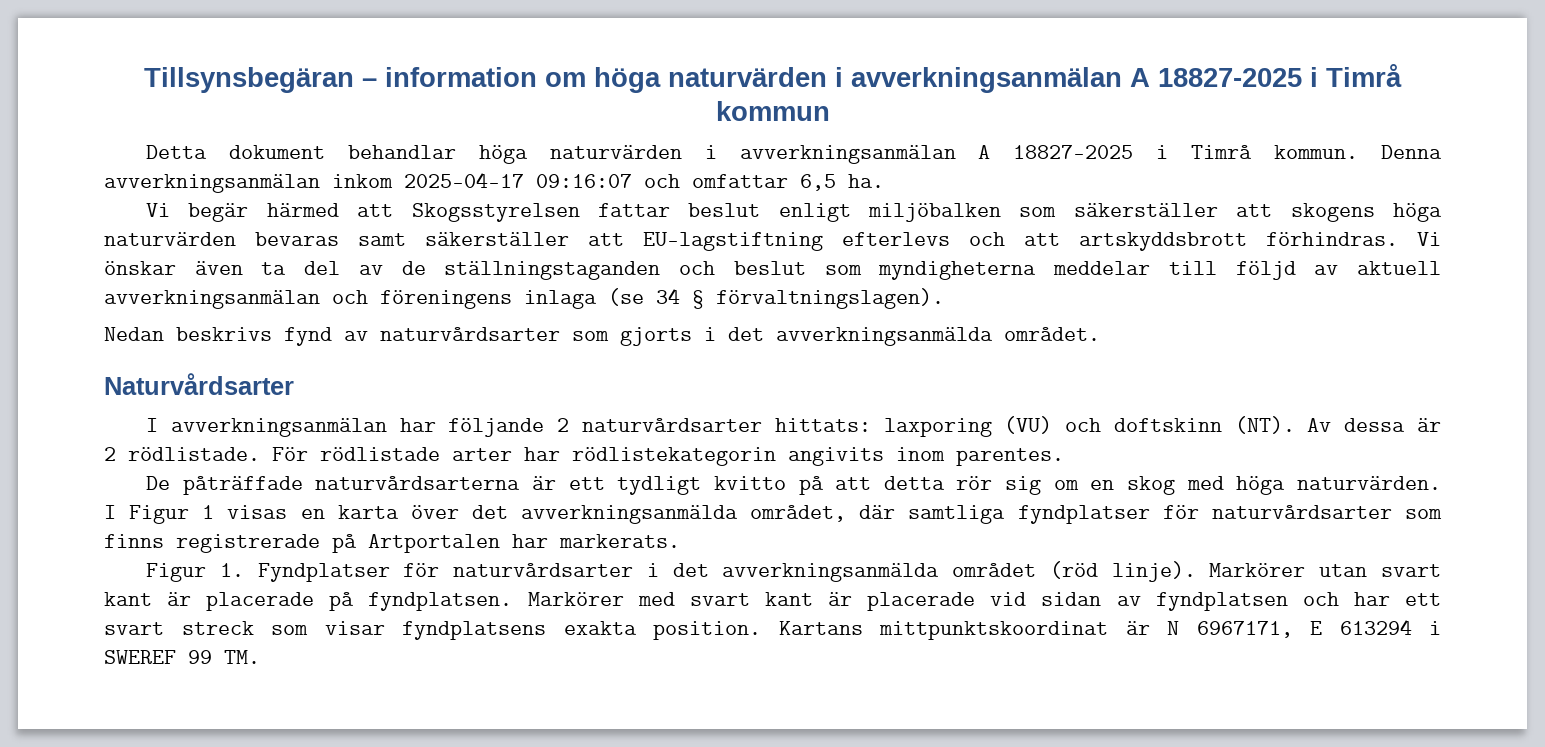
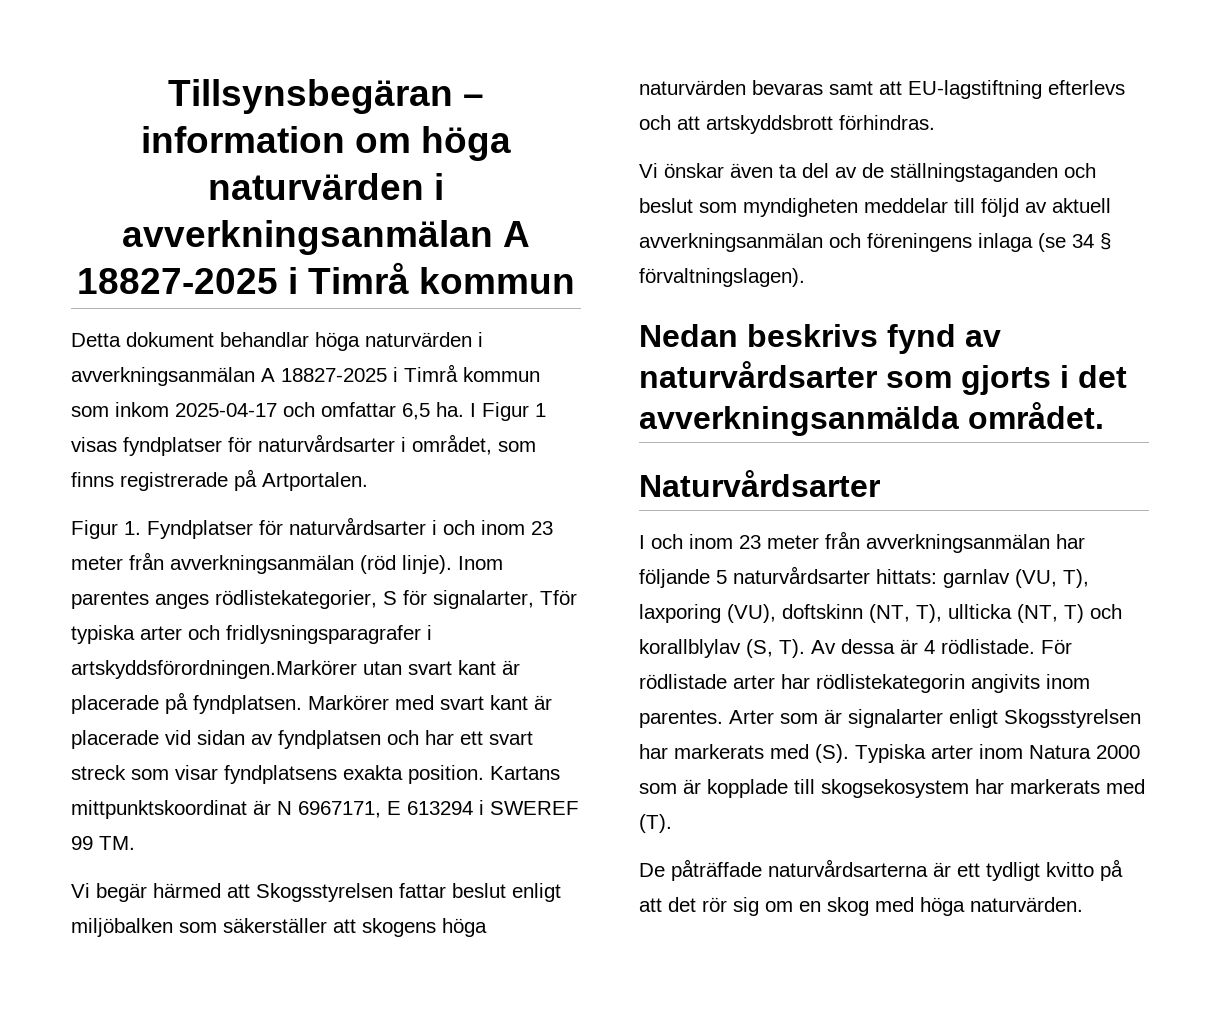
[1274,145,1442,159] [104,174,320,193] kommun. Denna avverkningsanmälan -> [463,367,540,382] [71,406,109,417] kommun som
[536,174,632,188] 09:16:07 -> (277, 410) none
[146,203,1442,222] [104,232,1441,251] [104,261,1442,280] [104,288,944,309] [104,327,1100,346] [104,373,294,395] [146,416,1441,437] [104,447,1064,466] [146,476,1442,495] [104,505,1006,524] // Vi begär härmed att Skogsstyrelsen fattar beslut enligt miljöbalken som säkerställer att skogens höga naturvärden bevaras samt säkerställer att EU-lagstiftning efterlevs och att artskyddsbrott förhindras. Vi önskar även ta del av de ställningstaganden och beslut som myndigheterna meddelar till följd av aktuell avverkningsanmälan och föreningens inlaga (se 34 § förvaltningslagen). // Nedan beskrivs fynd av naturvårdsarter som gjorts i det avverkningsanmälda området. // Naturvårdsarter // I avverkningsanmälan har följande 2 naturvårdsarter hittats: laxporing (VU) och doftskinn (NT). Av dessa är 2 rödlistade. För rödlistade arter har rödlistekategorin angivits inom parentes. // De påträffade naturvårdsarterna är ett tydligt kvitto på att detta rör sig om en skog med höga naturvärden. I Figur 1 visas en karta över det avverkningsanmälda området, där samtliga -> [470,402,546,421] [71,437,117,452] I Figur 1 visas
(1392, 512) none -> [401,434,492,455] i området,
[368,534,680,553] Artportalen har markerats. -> [262,472,368,491] Artportalen.
[672,561,1306,582] det avverkningsanmälda området (röd linje). Markörer -> [443,520,553,535] [71,552,503,574] [71,590,577,609] [71,625,432,644] [71,660,357,679] och inom 23 meter från avverkningsanmälan (röd linje). Inom parentes anges rödlistekategorier, S för signalarter, Tför typiska arter och fridlysningsparagrafer i artskyddsförordningen.Markörer
(260, 657) none -> [71,883,561,902] [71,918,487,937] [639,80,1125,99] [639,115,935,134] [639,163,1096,182] [639,198,1111,217] [639,233,1111,252] [639,268,805,287] [639,324,1001,354] [639,361,1127,395] [639,402,1104,436] [639,470,880,497] [639,531,1085,553] [639,566,1089,588] [639,604,1122,623] [639,639,1072,658] [639,674,1090,693] [639,709,1141,728] [639,744,1140,763] [639,779,1145,798] [639,814,672,833] [639,859,1123,881] [639,897,1083,916] // Vi begär härmed att Skogsstyrelsen fattar beslut enligt miljöbalken som säkerställer att skogens höga naturvärden bevaras samt att EU-lagstiftning efterlevs och att artskyddsbrott förhindras. // Vi önskar även ta del av de ställningstaganden och beslut som myndigheten meddelar till följd av aktuell avverkningsanmälan och föreningens inlaga (se 34 § förvaltningslagen). // Nedan beskrivs fynd av naturvårdsarter som gjorts i det avverkningsanmälda området. // Naturvårdsarter // I och inom 23 meter från avverkningsanmälan har följande 5 naturvårdsarter hittats: garnlav (VU, T), laxporing (VU), doftskinn (NT, T), ullticka (NT, T) och korallblylav (S, T). Av dessa är 4 rödlistade. För rödlistade arter har rödlistekategorin angivits inom parentes. Arter som är signalarter enligt Skogsstyrelsen har markerats med (S). Typiska arter inom Natura 2000 som är kopplade till skogsekosystem har markerats med (T). // De påträffade naturvårdsarterna är ett tydligt kvitto på att det rör sig om en skog med höga naturvärden.

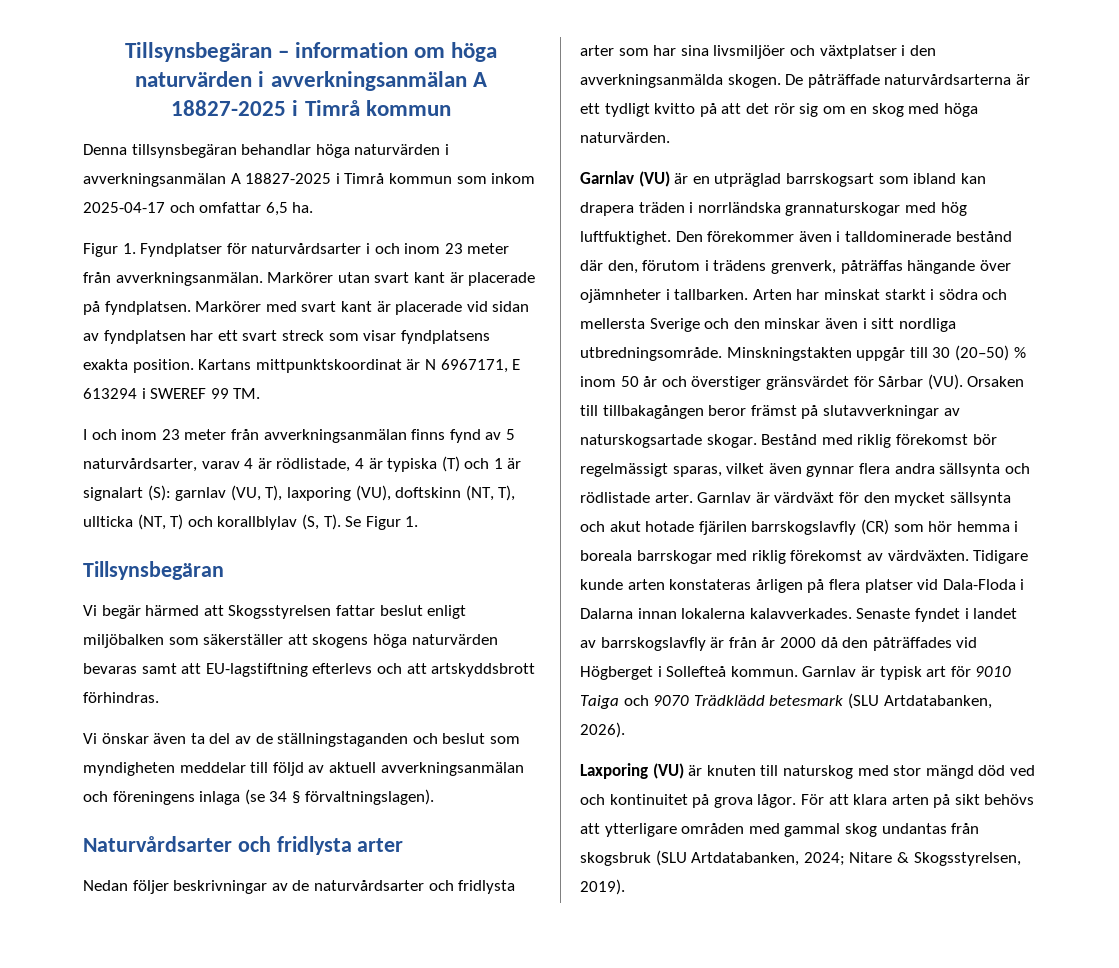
[71,332,214,347] Detta dokument -> [83,144,237,158] Denna tillsynsbegäran
[470,402,546,421] [71,434,536,456] [71,469,368,491] I Figur 1 visas fyndplatser för naturvårdsarter i området, som finns registrerade på Artportalen. -> (314, 207) none
[170,555,503,574] [71,590,577,609] [71,625,432,644] [71,660,357,679] avverkningsanmälan (röd linje). Inom parentes anges rödlistekategorier, S för signalarter, Tför typiska arter och fridlysningsparagrafer i artskyddsförordningen.Markörer -> [115,272,334,286] avverkningsanmälan. Markörer
[387,730,419,745] och -> (186, 337) none
(135, 843) none -> [83,429,515,443] [83,456,522,472] [83,485,516,501] [83,514,419,530] [83,561,224,580] // I och inom 23 meter från avverkningsanmälan finns fynd av 5 naturvårdsarter, varav 4 är rödlistade, 4 är typiska (T) och 1 är signalart (S): garnlav (VU, T), laxporing (VU), doftskinn (NT, T), ullticka (NT, T) och korallblylav (S, T). Se Figur 1. // Tillsynsbegäran
[639,324,1001,354] [639,361,1127,395] [639,402,1104,436] [639,470,880,497] [639,531,1085,553] [639,566,1089,588] [639,604,1122,623] [639,639,1072,658] [639,674,1090,693] [639,709,1141,728] [639,744,1140,763] [639,779,1145,798] [639,814,672,833] Nedan beskrivs fynd av naturvårdsarter som gjorts i det avverkningsanmälda området. // Naturvårdsarter // I och inom 23 meter från avverkningsanmälan har följande 5 naturvårdsarter hittats: garnlav (VU, T), laxporing (VU), doftskinn (NT, T), ullticka (NT, T) och korallblylav (S, T). Av dessa är 4 rödlistade. För rödlistade arter har rödlistekategorin angivits inom parentes. Arter som är signalarter enligt Skogsstyrelsen har markerats med (S). Typiska arter inom Natura 2000 som är kopplade till skogsekosystem har markerats med (T). // -> [83,836,404,855] [83,880,516,894] [580,45,936,59] [580,74,781,88] Naturvårdsarter och fridlysta arter // Nedan följer beskrivningar av de naturvårdsarter och fridlysta arter som har sina livsmiljöer och växtplatser i den avverkningsanmälda skogen.
(1083, 904) none -> [580,171,986,187] [580,202,967,216] [580,231,1012,245] [580,260,1011,274] [580,289,1008,303] [580,318,956,332] [580,345,1026,361] [580,374,1025,390] [580,405,960,419] [580,434,997,448] [580,463,1030,477] [580,492,1011,506] [580,519,1019,535] [580,550,1029,564] [580,579,1025,593] [580,608,1018,622] [580,637,978,651] [580,666,1012,680] [580,693,992,709] [580,722,625,738] [580,763,1035,779] [580,794,1035,808] [580,823,980,837] [580,850,1021,866] [580,879,625,895] // Garnlav (VU) är en utpräglad barrskogsart som ibland kan drapera träden i norrländska grannaturskogar med hög luftfuktighet. Den förekommer även i talldominerade bestånd där den, förutom i trädens grenverk, påträffas hängande över ojämnheter i tallbarken. Arten har minskat starkt i södra och mellersta Sverige och den minskar även i sitt nordliga utbredningsområde. Minskningstakten uppgår till 30 (20–50) % inom 50 år och överstiger gränsvärdet för Sårbar (VU). Orsaken till tillbakagången beror främst på slutavverkningar av naturskogsartade skogar. Bestånd med riklig förekomst bör regelmässigt sparas, vilket även gynnar flera andra sällsynta och rödlistade arter. Garnlav är värdväxt för den mycket sällsynta och akut hotade fjärilen barrskogslavfly (CR) som hör hemma i boreala barrskogar med riklig förekomst av värdväxten. Tidigare kunde arten konstateras årligen på flera platser vid Dala-Floda i Dalarna innan lokalerna kalavverkades. Senaste fyndet i landet av barrskogslavfly är från år 2000 då den påträffades vid Högberget i Sollefteå kommun. Garnlav är typisk art för 9010 Taiga och 9070 Trädklädd betesmark (SLU Artdatabanken, 2026). // Laxporing (VU) är knuten till naturskog med stor mängd död ved och kontinuitet på grova lågor. För att klara arten på sikt behövs att ytterligare områden med gammal skog undantas från skogsbruk (SLU Artdatabanken, 2024; Nitare & Skogsstyrelsen, 2019).

